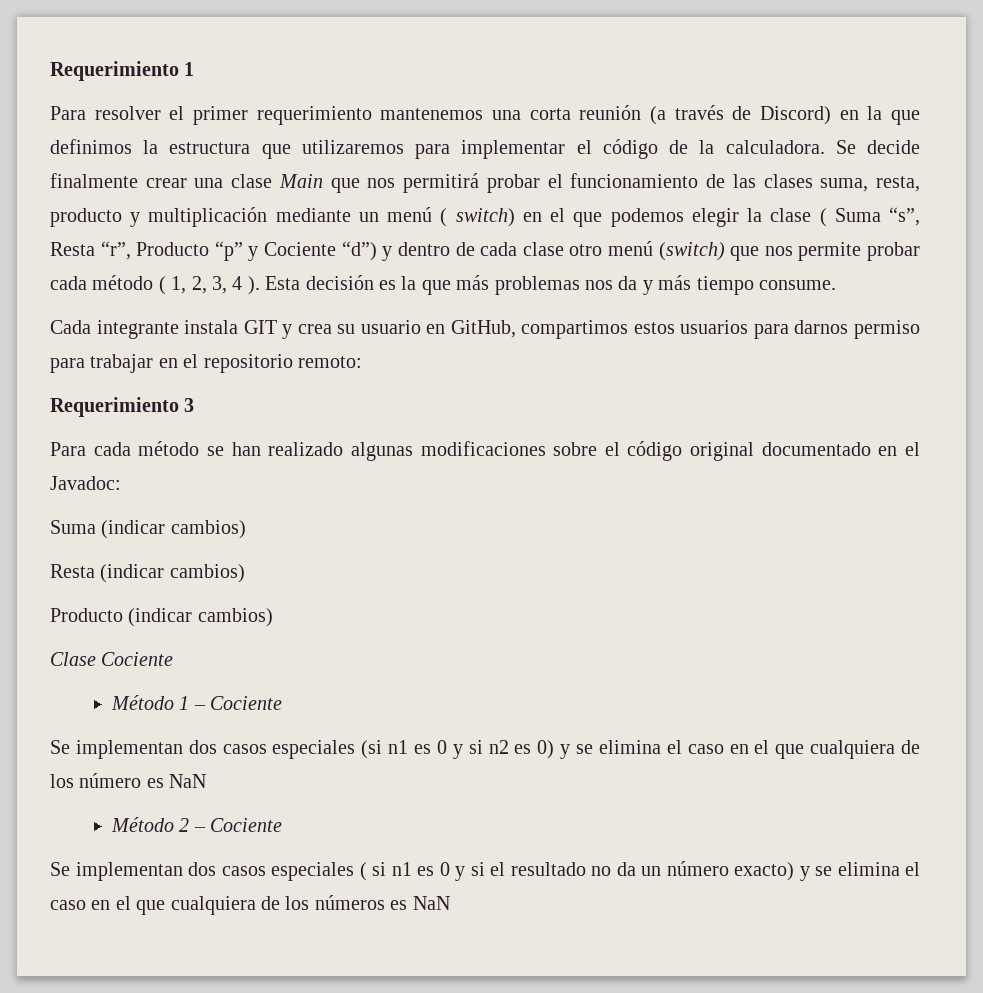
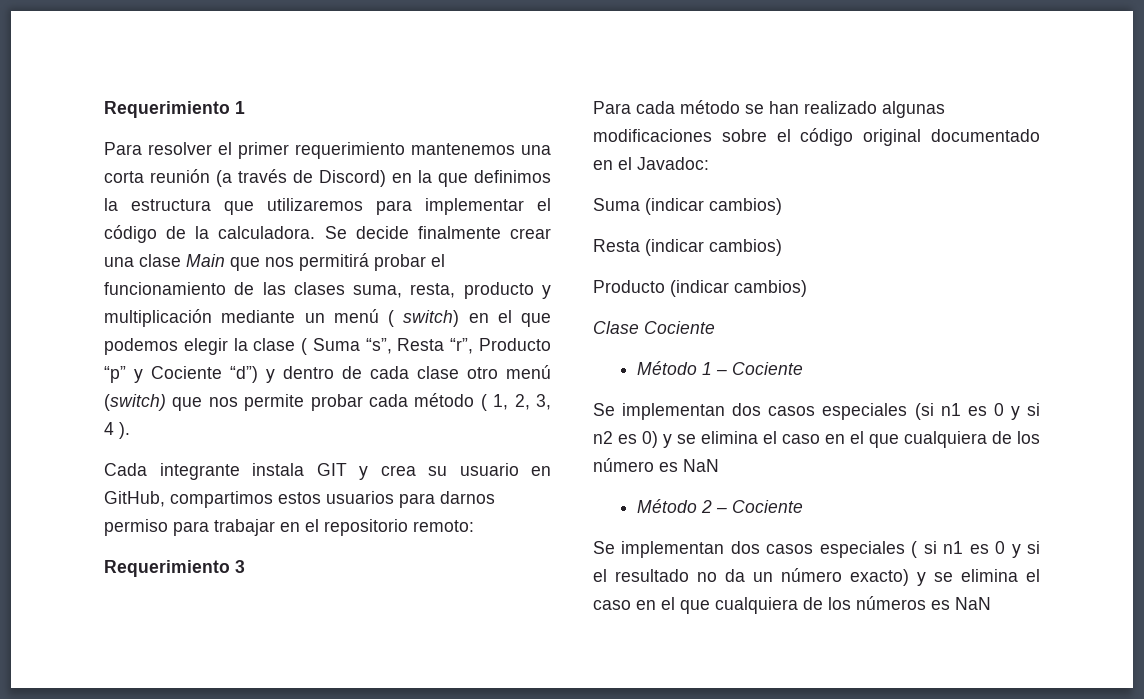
[265,275,836,295] Esta decisión es la que más problemas nos da y más tiempo consume. -> (130, 430) none

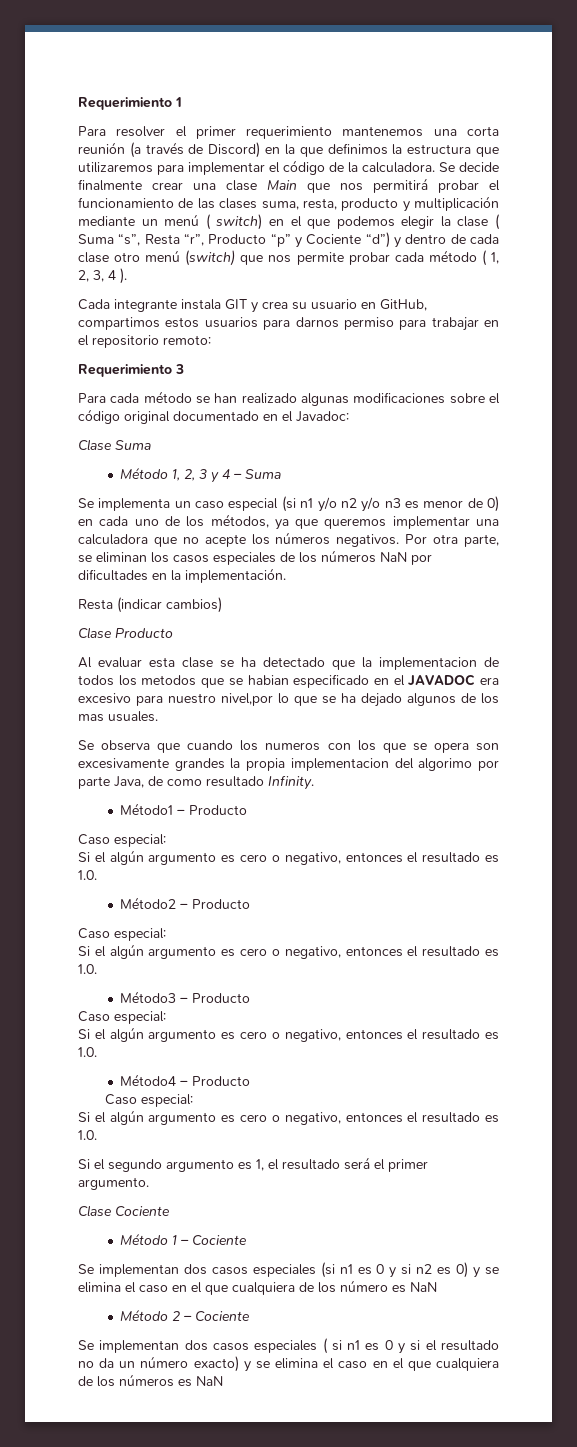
[593,198,782,215] Suma (indicar cambios) -> [78,439,151,451] [120,467,282,483] [78,496,499,512] [78,514,500,530] [78,532,500,547] [78,550,432,565] [78,568,286,583] Clase Suma // Método 1, 2, 3 y 4 – Suma // Se implementa un caso especial (si n1 y/o n2 y/o n3 es menor de 0) en cada uno de los métodos, ya que queremos implementar una calculadora que no acepte los números negativos. Por otra parte, se eliminan los casos especiales de los números NaN por dificultades en la implementación.
[593,280,807,297] Producto (indicar cambios) -> [78,627,173,639] [78,657,499,670] [78,674,499,688] [78,693,499,707] [78,711,158,722] [78,740,499,753] [78,758,500,771] [78,775,314,790] [120,803,248,815] [78,834,166,847] [78,850,499,865] [78,870,97,880] [120,897,251,909] [78,928,166,941] [78,944,499,959] [78,964,97,974] [120,991,251,1003] [78,1011,166,1024] [78,1027,499,1042] [78,1047,97,1057] [120,1074,251,1086] [105,1094,194,1107] [78,1110,499,1125] [78,1130,97,1140] [78,1157,428,1172] [78,1177,149,1190] Clase Producto // Al evaluar esta clase se ha detectado que la implementacion de todos los metodos que se habian especificado en el JAVADOC era excesivo para nuestro nivel,por lo que se ha dejado algunos de los mas usuales. // Se observa que cuando los numeros con los que se opera son excesivamente grandes la propia implementacion del algorimo por parte Java, de como resultado Infinity. // Método1 – Producto // Caso especial: // Si el algún argumento es cero o negativo, entonces el resultado es 1.0. // Método2 – Producto // Caso especial: // Si el algún argumento es cero o negativo, entonces el resultado es 1.0. // Método3 – Producto // Caso especial: // Si el algún argumento es cero o negativo, entonces el resultado es 1.0. // Método4 – Producto // Caso especial: // Si el algún argumento es cero o negativo, entonces el resultado es 1.0. // Si el segundo argumento es 1, el resultado será el primer argumento.

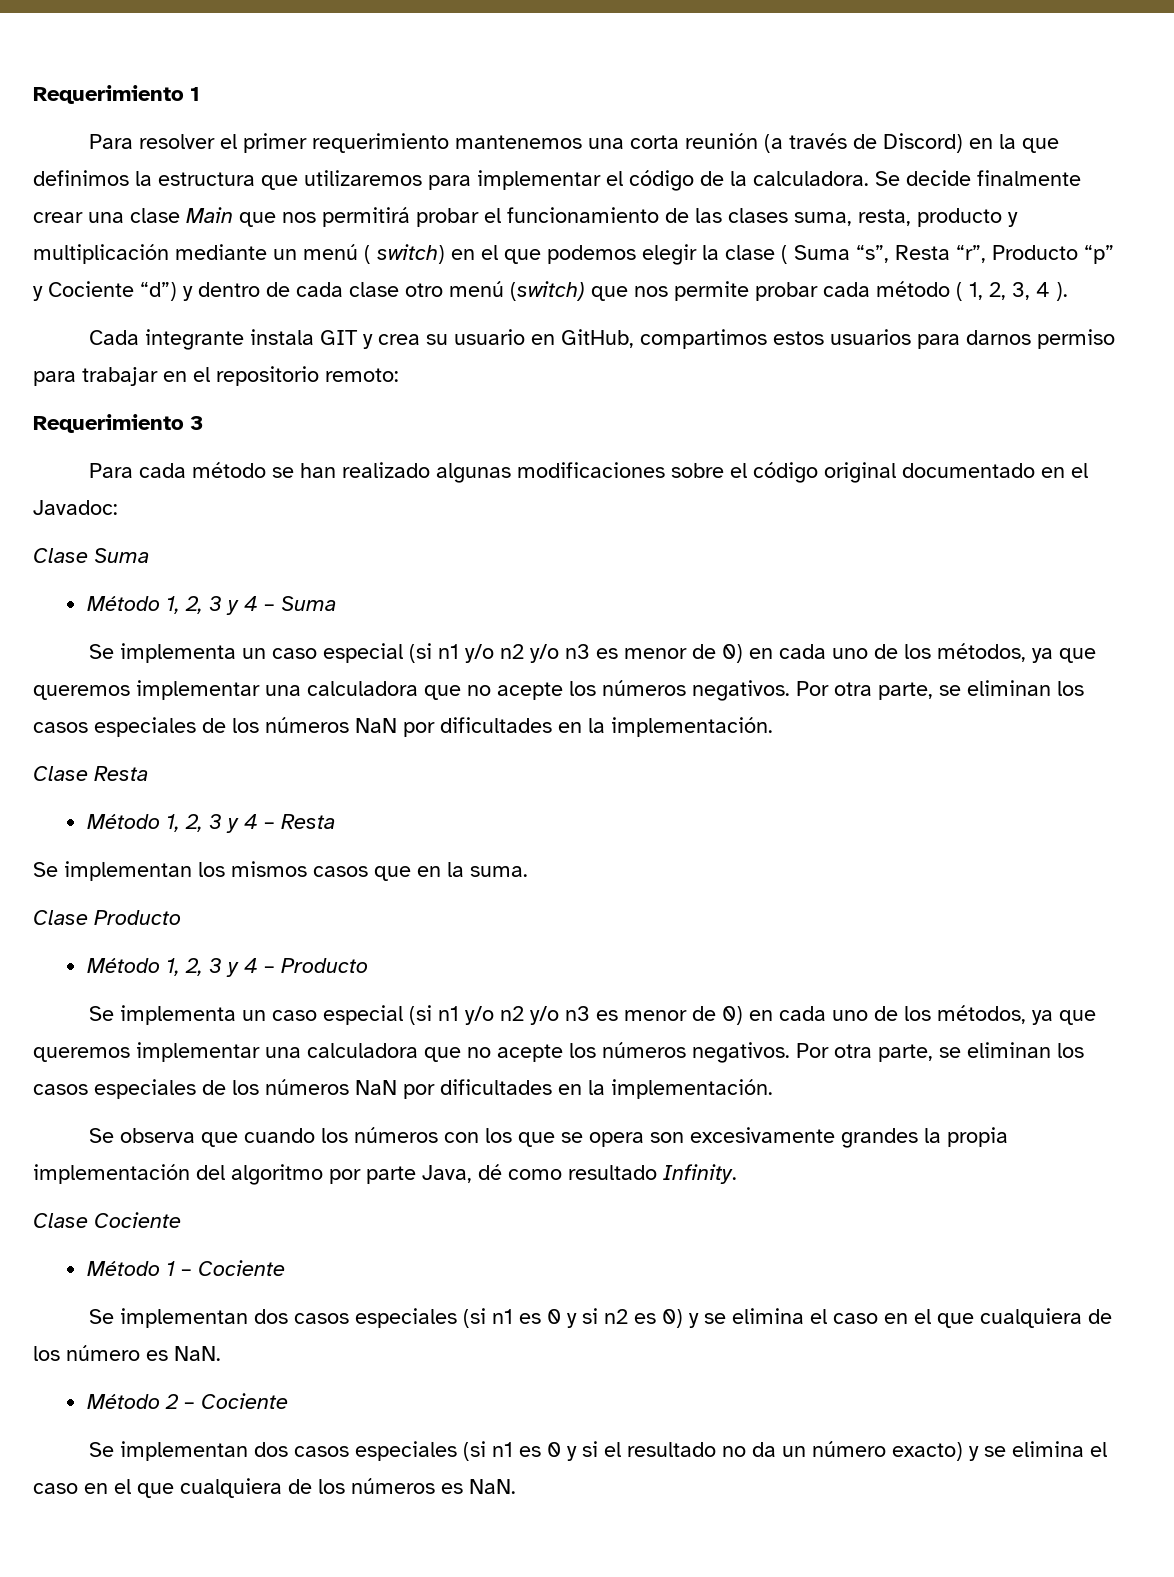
[78,597,222,613] [78,627,173,639] [78,657,499,670] [78,674,499,688] [78,693,499,707] [78,711,158,722] Resta (indicar cambios) // Clase Producto // Al evaluar esta clase se ha detectado que la implementacion de todos los metodos que se habian especificado en el JAVADOC era excesivo para nuestro nivel,por lo que se ha dejado algunos de los mas usuales. -> [33,766,148,781] [86,814,335,833] [33,861,528,881] [33,910,181,925] [86,958,368,977] [88,1005,1096,1025] [33,1042,1084,1063] [33,1079,773,1099] Clase Resta // Método 1, 2, 3 y 4 – Resta // Se implementan los mismos casos que en la suma. // Clase Producto // Método 1, 2, 3 y 4 – Producto // Se implementa un caso especial (si n1 y/o n2 y/o n3 es menor de 0) en cada uno de los métodos, ya que queremos implementar una calculadora que no acepte los números negativos. Por otra parte, se eliminan los casos especiales de los números NaN por dificultades en la implementación.
[265,742,321,751] numeros -> [353,1127,438,1143] números
[290,758,473,771] implementacion del algorimo -> [33,1164,323,1185] implementación del algoritmo
[148,776,163,786] de -> [478,1164,502,1180] dé
[120,803,248,815] [78,834,166,847] [78,850,499,865] [78,870,97,880] [120,897,251,909] [78,928,166,941] [78,944,499,959] [78,964,97,974] [120,991,251,1003] [78,1011,166,1024] [78,1027,499,1042] [78,1047,97,1057] [120,1074,251,1086] [105,1094,194,1107] [78,1110,499,1125] [78,1130,97,1140] [78,1157,428,1172] [78,1177,149,1190] // Método1 – Producto // Caso especial: // Si el algún argumento es cero o negativo, entonces el resultado es 1.0. // Método2 – Producto // Caso especial: // Si el algún argumento es cero o negativo, entonces el resultado es 1.0. // Método3 – Producto // Caso especial: // Si el algún argumento es cero o negativo, entonces el resultado es 1.0. // Método4 – Producto // Caso especial: // Si el algún argumento es cero o negativo, entonces el resultado es 1.0. // Si el segundo argumento es 1, el resultado será el primer argumento. -> (737, 1174) none
[410,1282,437,1292] NaN -> [174,1346,221,1361] NaN.
[322,1338,342,1354] ( si -> [462,1441,486,1461] (si
[196,1376,223,1386] NaN -> [469,1479,516,1494] NaN.

